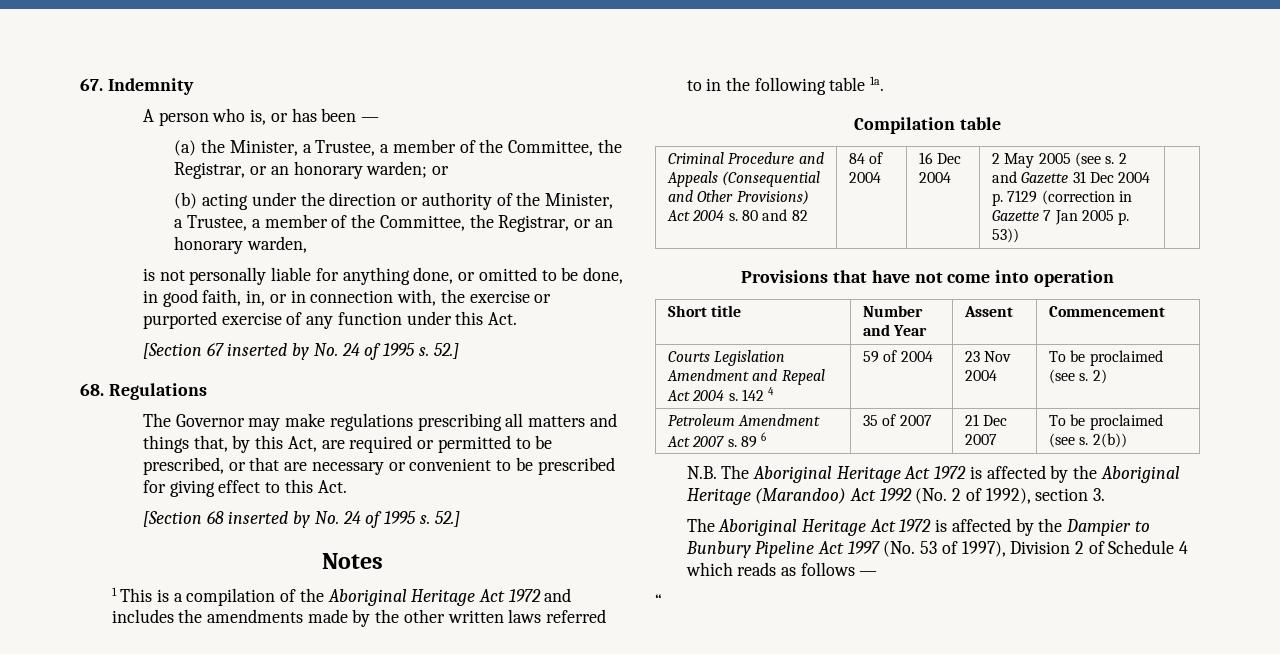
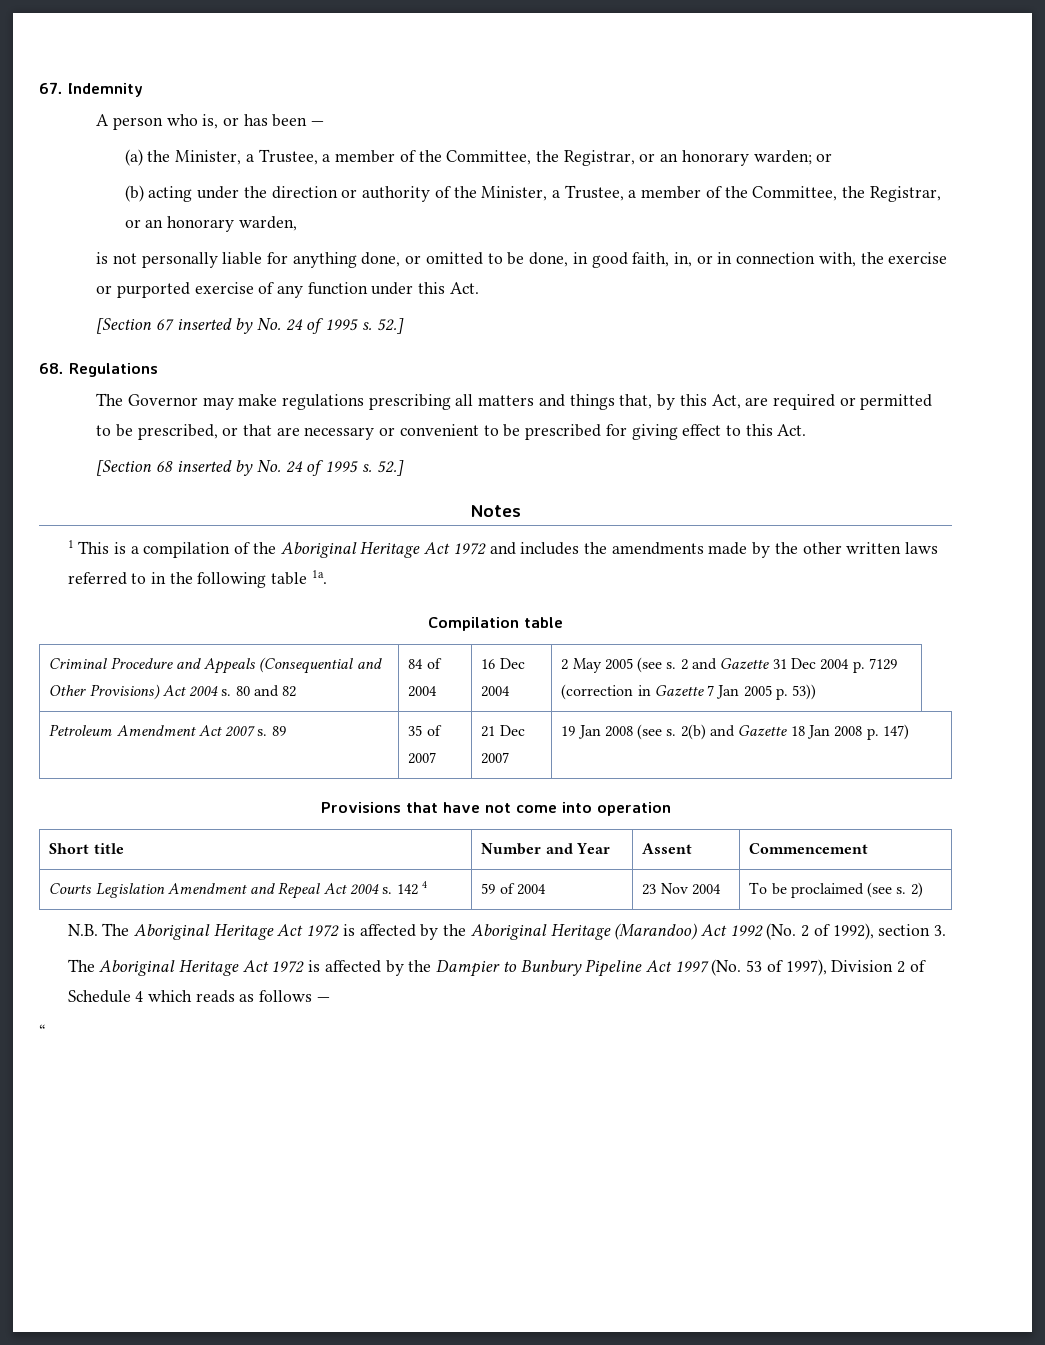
(1019, 235) | -> [49,724,286,737] [408,725,442,736] [408,752,437,764] [481,725,525,737] [481,752,510,764] [561,724,910,740] // Petroleum Amendment Act 2007 s. 89 | 35 of 2007 | 21 Dec 2007 | 19 Jan 2008 (see s. 2(b) and Gazette 18 Jan 2008 p. 147)
[667,414,821,426] [666,432,767,448] [862,414,932,426] [964,414,1008,426] [964,434,997,445] [1048,414,1163,430] [1048,433,1127,448] // Petroleum Amendment Act 2007 s. 89 6 | 35 of 2007 | 21 Dec 2007 | To be proclaimed (see s. 2(b)) -> (923, 890) none

